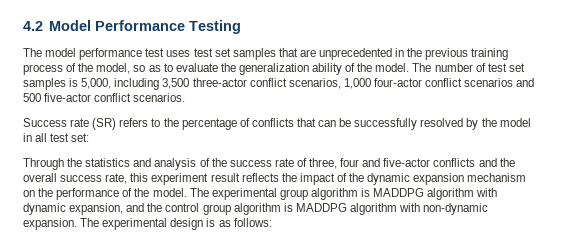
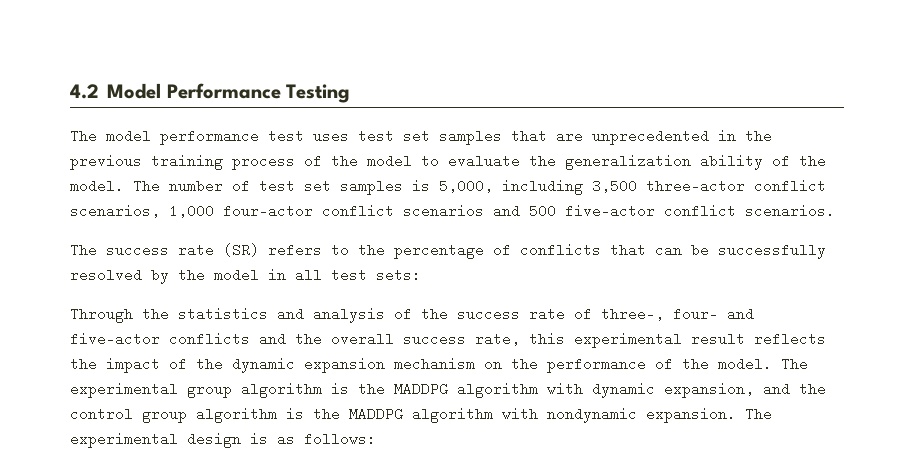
[96,63,161,74] model, so as -> [367,154,412,168] model
[23,118,67,127] Success -> [70,243,169,257] The success
[71,133,90,142] set: -> [376,268,421,282] sets:
[309,158,360,169] three, four -> [601,307,718,321] three-, four-
[151,173,209,185] experiment -> [574,332,682,348] experimental
(371, 192) none -> [358,382,385,396] the
[295,203,489,215] MADDPG algorithm with non-dynamic -> [313,407,637,423] the MADDPG algorithm with nondynamic

